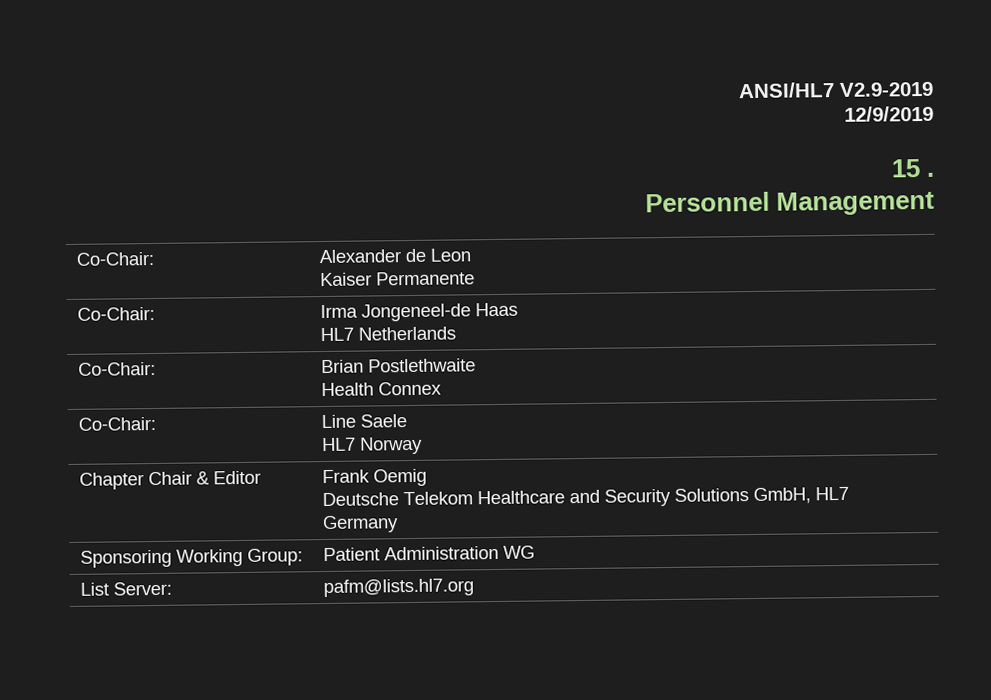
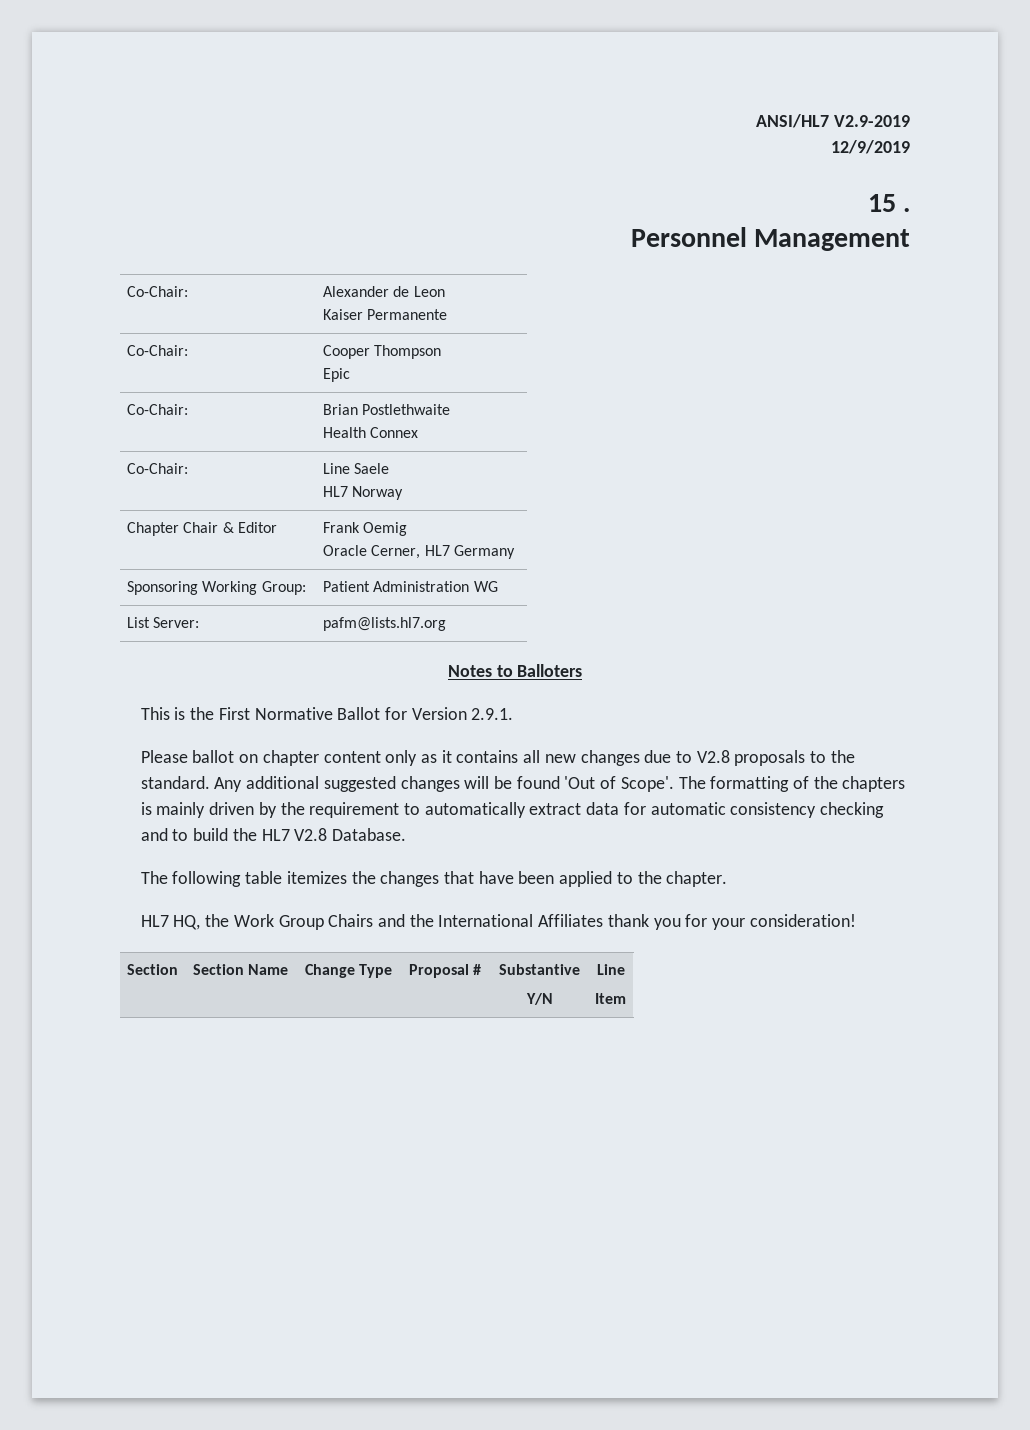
[319,302,518,322] [319,326,456,342] Irma Jongeneel-de Haas // HL7 Netherlands -> [323,345,442,359] [323,368,351,382] Cooper Thompson // Epic
[321,487,811,507] Deutsche Telekom Healthcare and Security Solutions GmbH, -> [323,545,421,559] Oracle Cerner,
(474, 588) none -> [447,664,583,677] [140,707,514,720] [140,750,855,766] [140,776,906,792] [140,802,885,818] [140,828,406,841] [140,871,728,887] [140,914,856,930] [127,964,179,975] [193,964,289,975] [305,964,393,978] [409,964,482,978] [499,964,580,975] [525,993,553,1005] [596,964,625,975] [595,993,626,1004] // Notes to Balloters // This is the First Normative Ballot for Version 2.9.1. // Please ballot on chapter content only as it contains all new changes due to V2.8 proposals to the standard. Any additional suggested changes will be found 'Out of Scope'. The formatting of the chapters is mainly driven by the requirement to automatically extract data for automatic consistency checking and to build the HL7 V2.8 Database. // The following table itemizes the changes that have been applied to the chapter. // HL7 HQ, the Work Group Chairs and the International Affiliates thank you for your consideration! // Section | Section Name | Change Type | Proposal # | Substantive // Y/N | Line // Item

